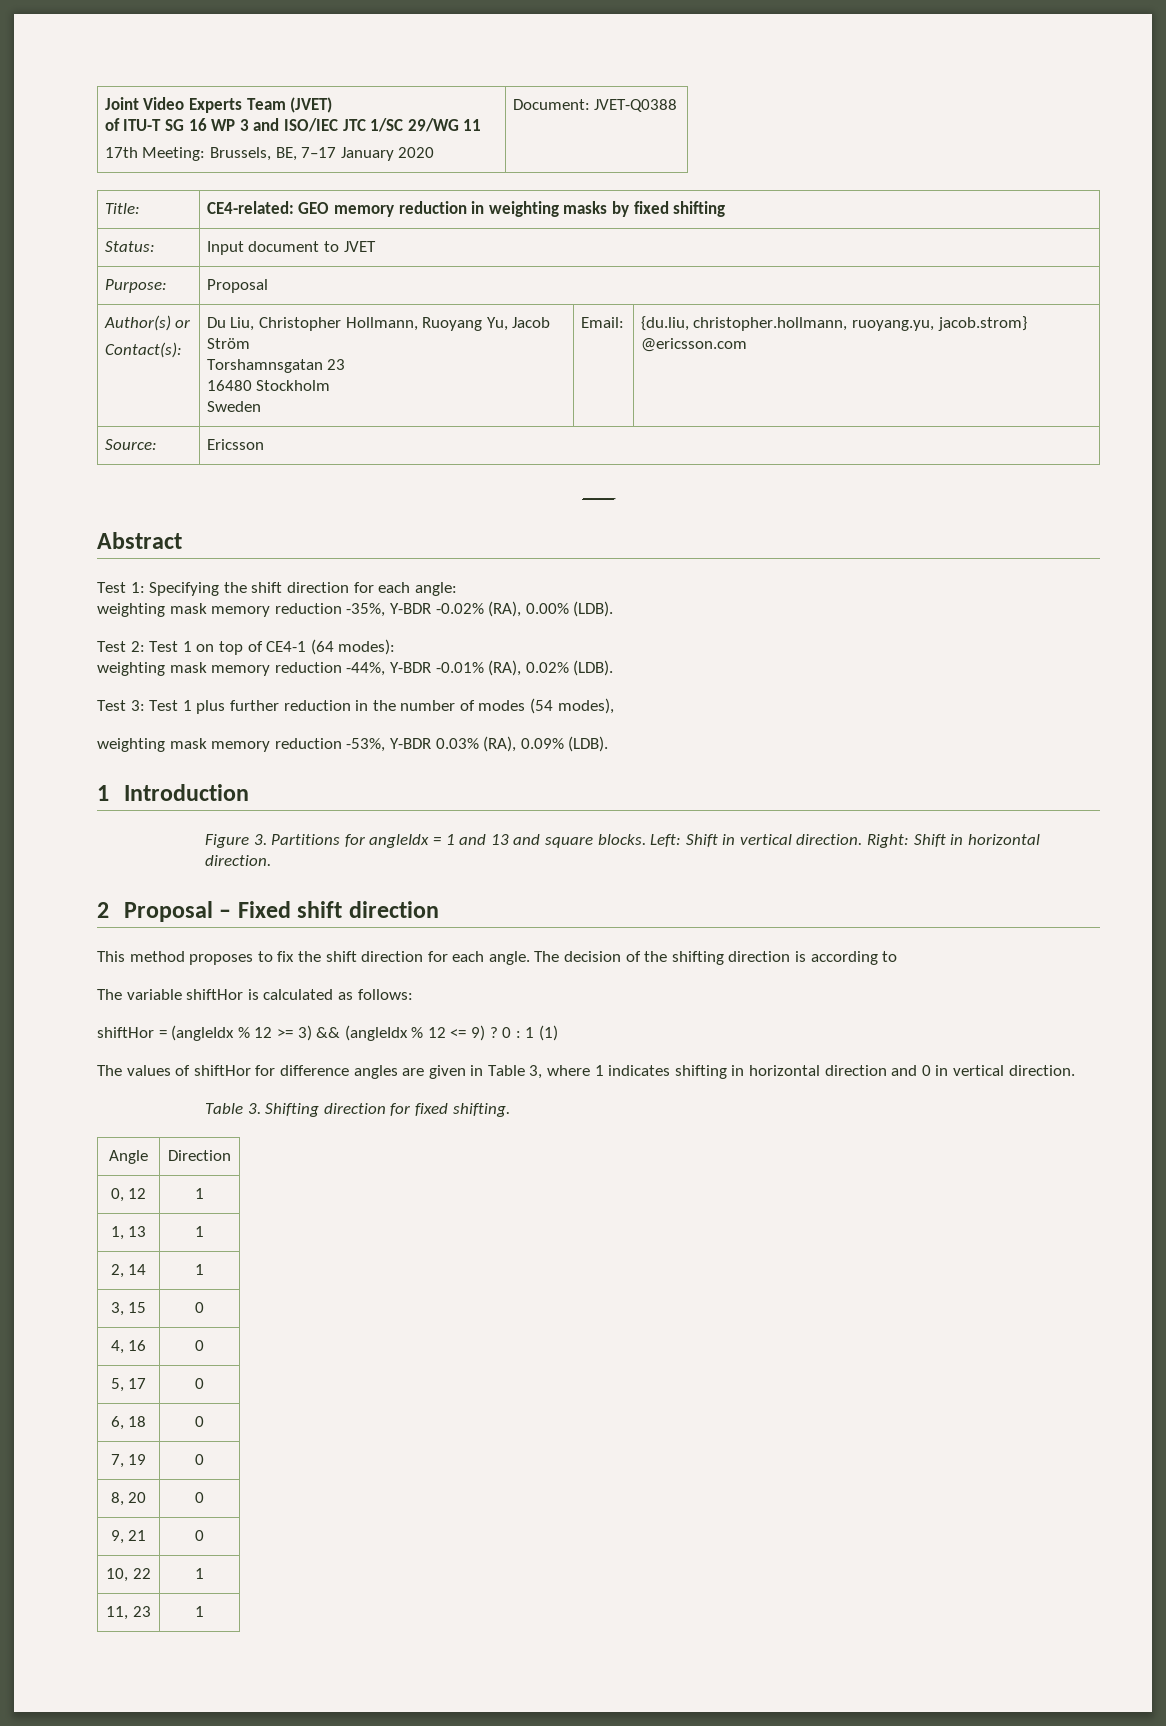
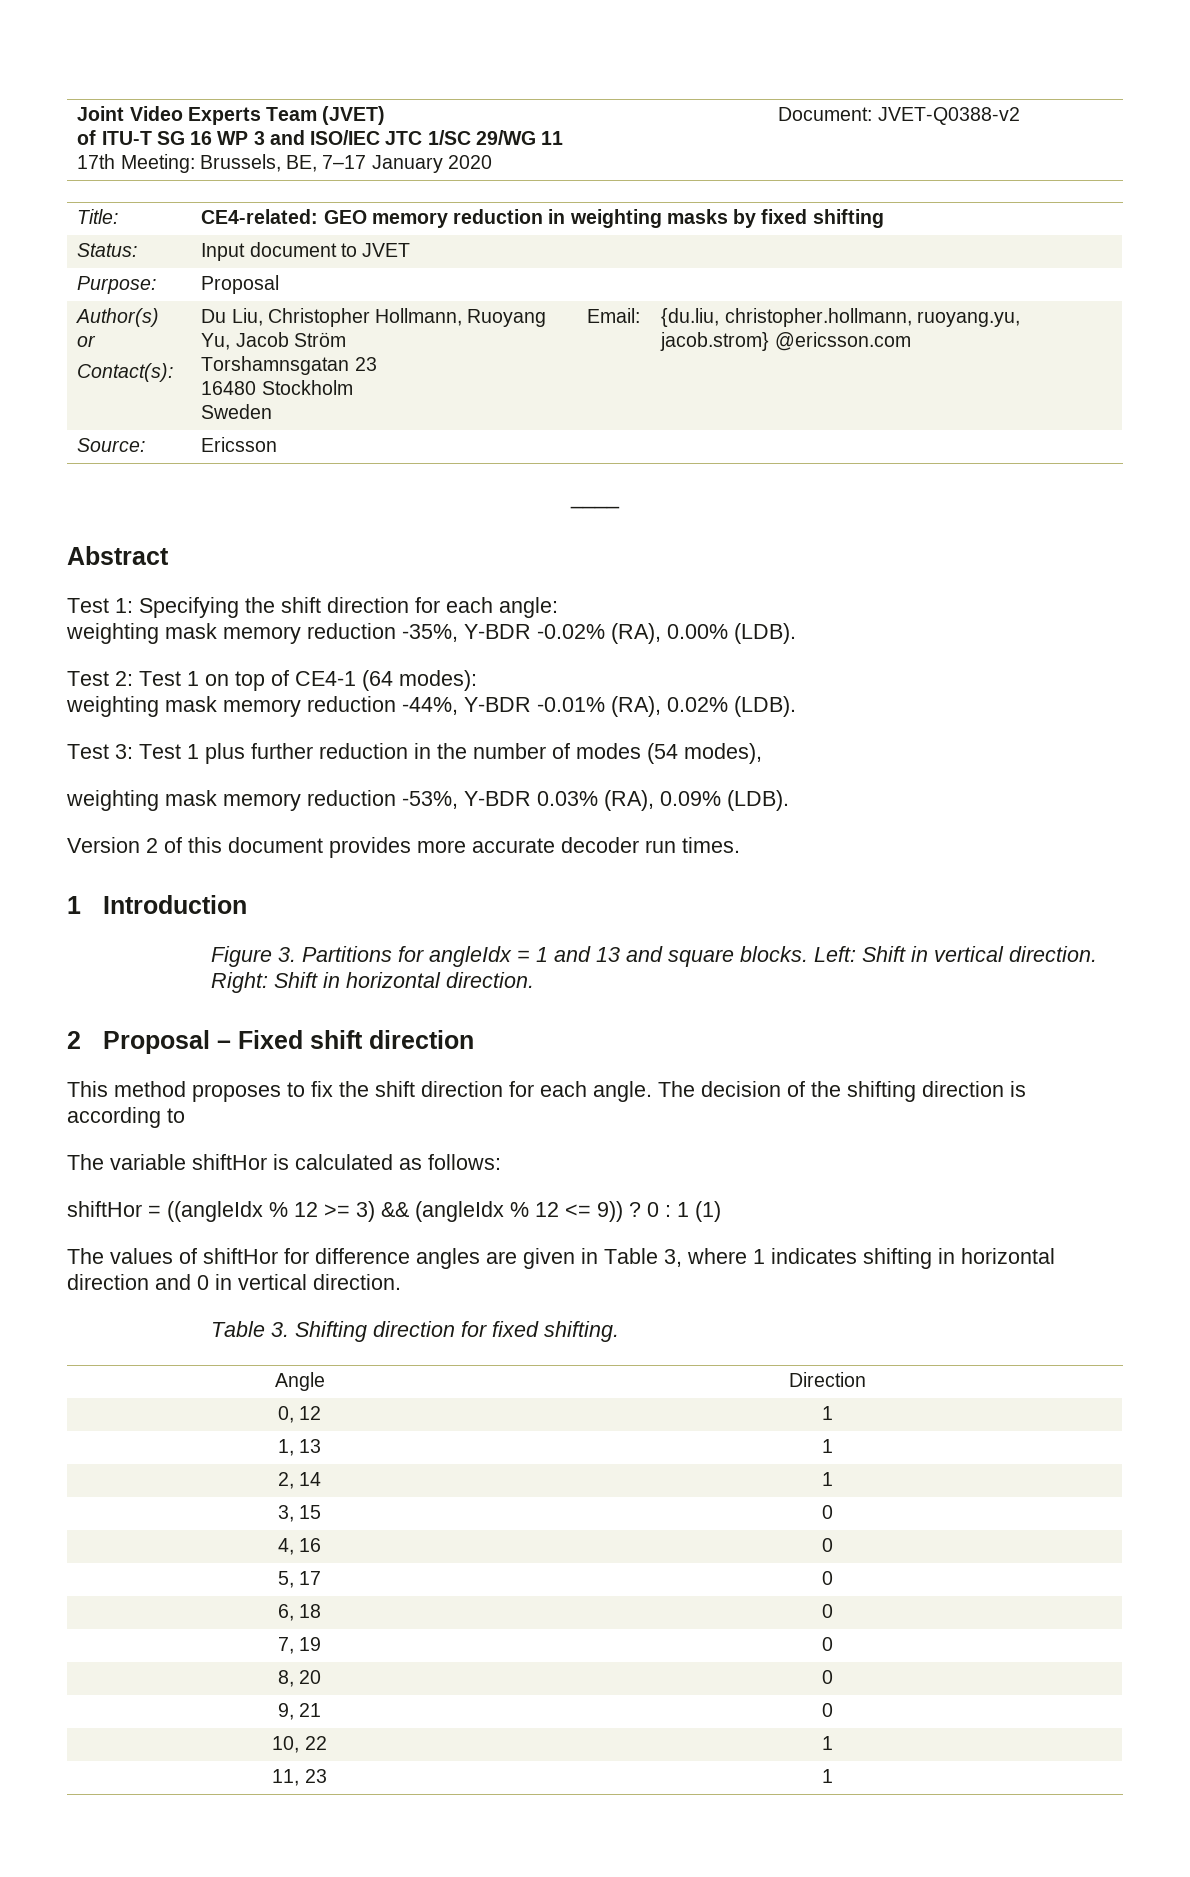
[594,99,678,112] JVET-Q0388 -> [877,107,1020,125] JVET-Q0388-v2
(609, 744) none -> [67,837,740,858] // Version 2 of this document provides more accurate decoder run times.
[171,1025,235,1041] (angleIdx -> [167,1201,263,1222] ((angleIdx
[471,1025,486,1041] 9) -> [597,1201,623,1222] 9))

